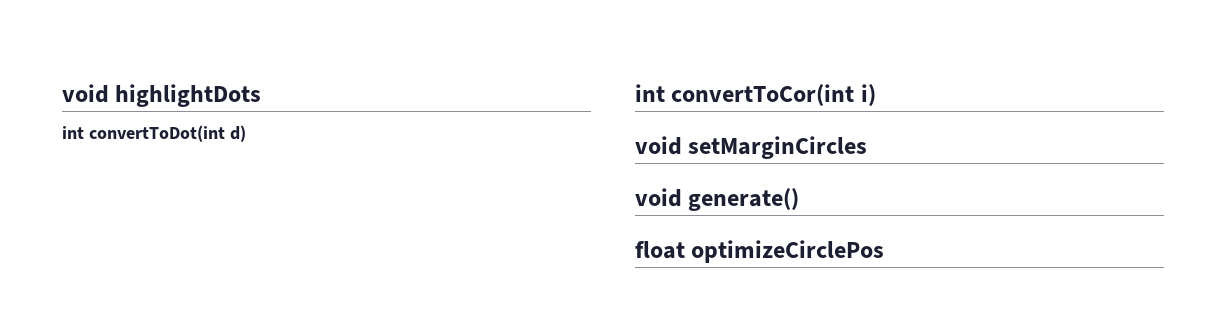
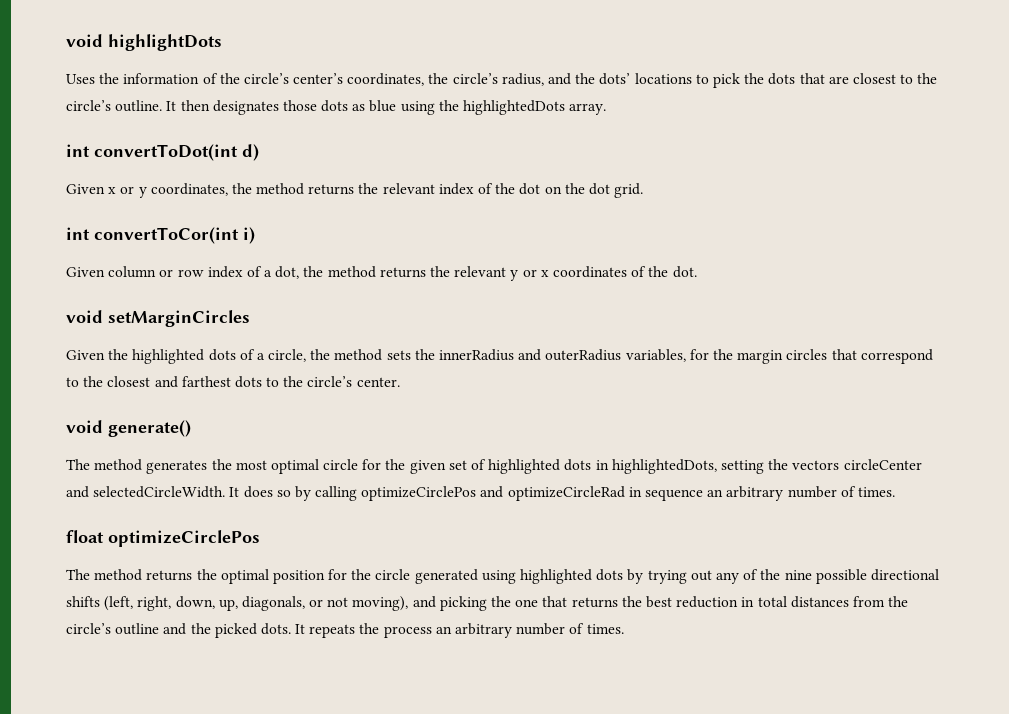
[62,125,246,142] [635,84,876,106] [635,136,868,159] [635,188,800,211] [635,240,885,263] int convertToDot(int d) // int convertToCor(int i) // void setMarginCircles // void generate() // float optimizeCirclePos -> [66,73,938,88] [66,100,607,115] [66,144,259,161] [66,183,644,198] [66,227,255,244] [66,266,697,281] [66,310,250,327] [66,349,933,364] [66,376,400,388] [66,420,191,437] [66,459,922,474] [66,486,895,501] [66,530,260,547] [66,569,939,584] [66,596,909,611] [66,623,624,638] Uses the information of the circle’s center’s coordinates, the circle’s radius, and the dots’ locations to pick the dots that are closest to the circle’s outline. It then designates those dots as blue using the highlightedDots array. // int convertToDot(int d) // Given x or y coordinates, the method returns the relevant index of the dot on the dot grid. // int convertToCor(int i) // Given column or row index of a dot, the method returns the relevant y or x coordinates of the dot. // void setMarginCircles // Given the highlighted dots of a circle, the method sets the innerRadius and outerRadius variables, for the margin circles that correspond to the closest and farthest dots to the circle’s center. // void generate() // The method generates the most optimal circle for the given set of highlighted dots in highlightedDots, setting the vectors circleCenter and selectedCircleWidth. It does so by calling optimizeCirclePos and optimizeCircleRad in sequence an arbitrary number of times. // float optimizeCirclePos // The method returns the optimal position for the circle generated using highlighted dots by trying out any of the nine possible directional shifts (left, right, down, up, diagonals, or not moving), and picking the one that returns the best reduction in total distances from the circle’s outline and the picked dots. It repeats the process an arbitrary number of times.

